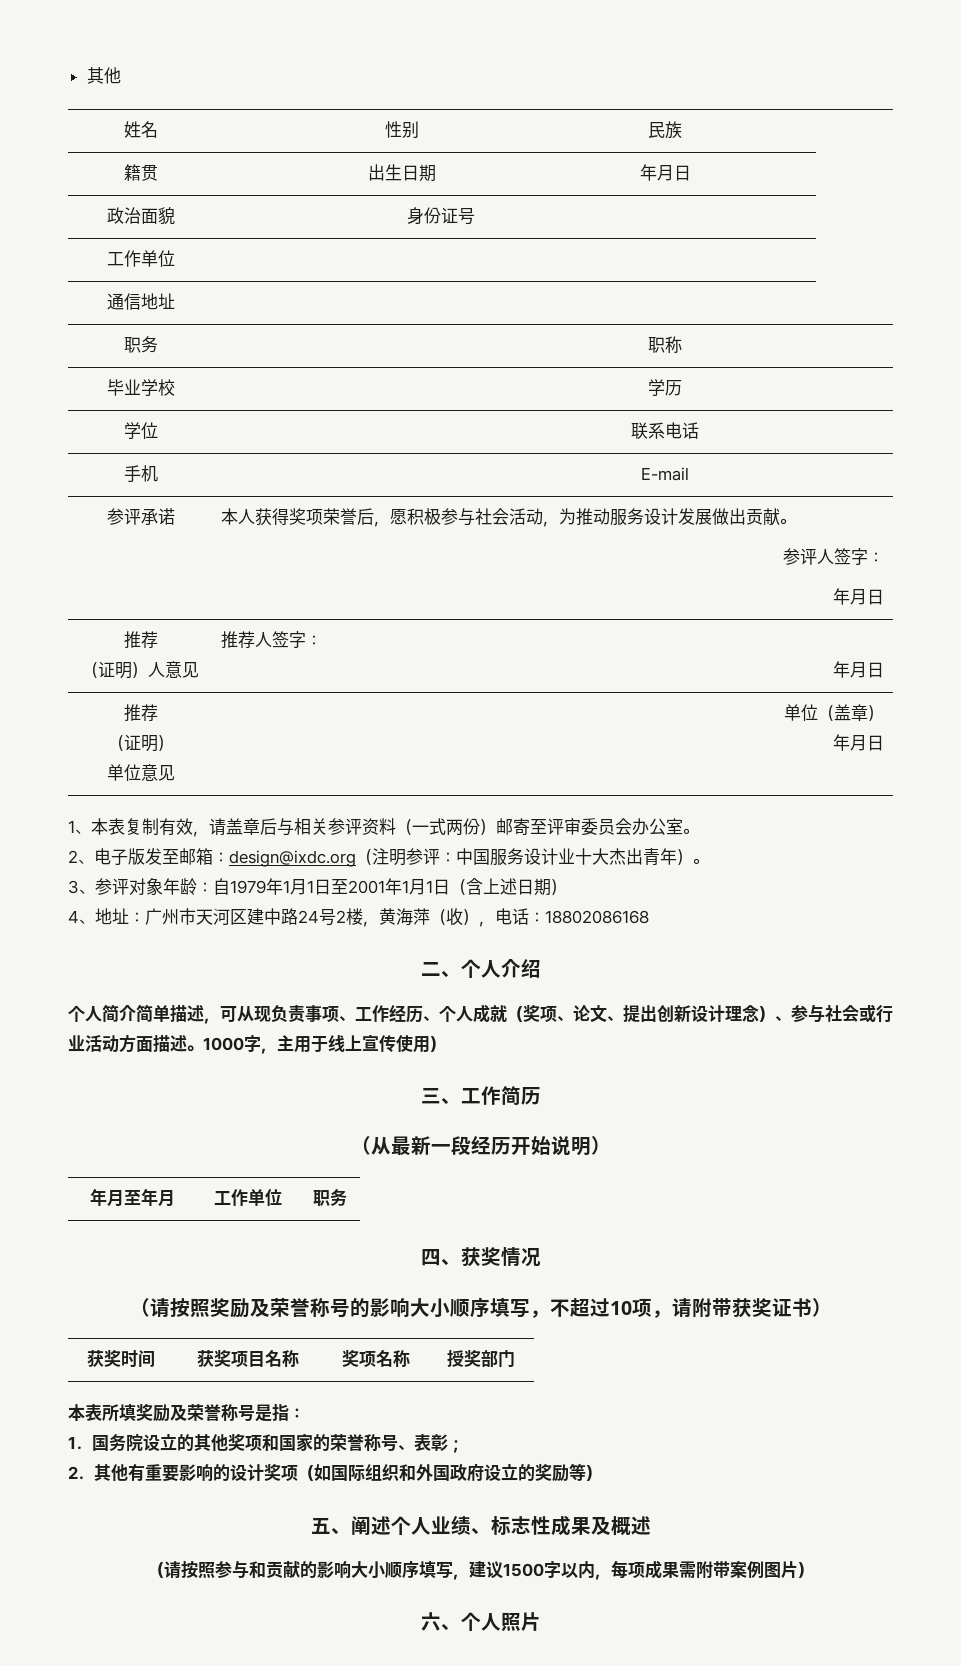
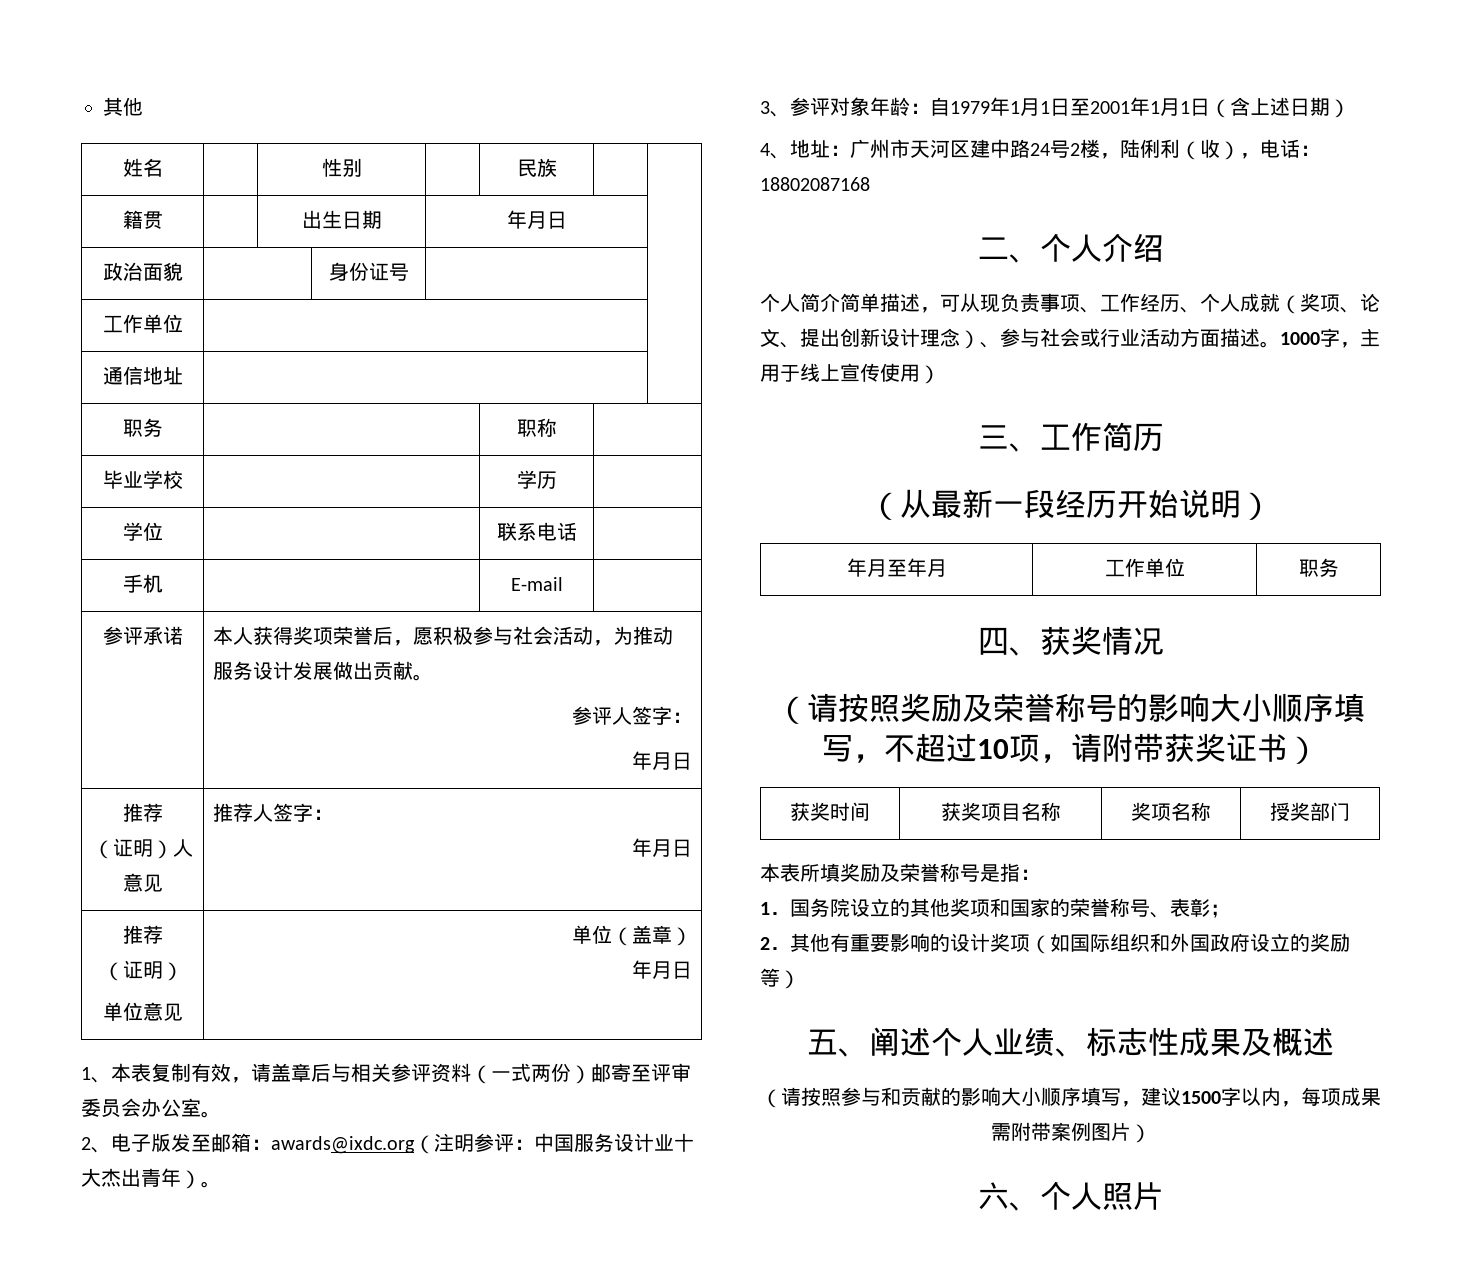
[229,850,356,867] design@ixdc.org -> [271,1136,415,1154] awards@ixdc.org
[379,908,430,926] 黄海萍 -> [1120,139,1180,158] 陆俐利
[545,910,649,924] 18802086168 -> [760,177,870,191] 18802087168

